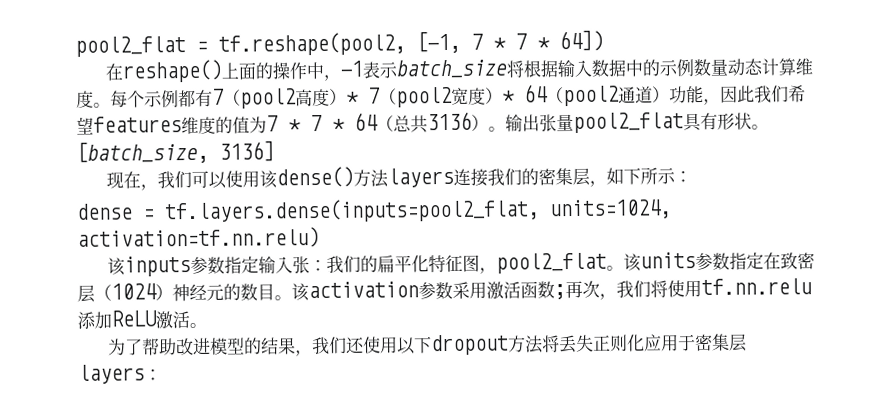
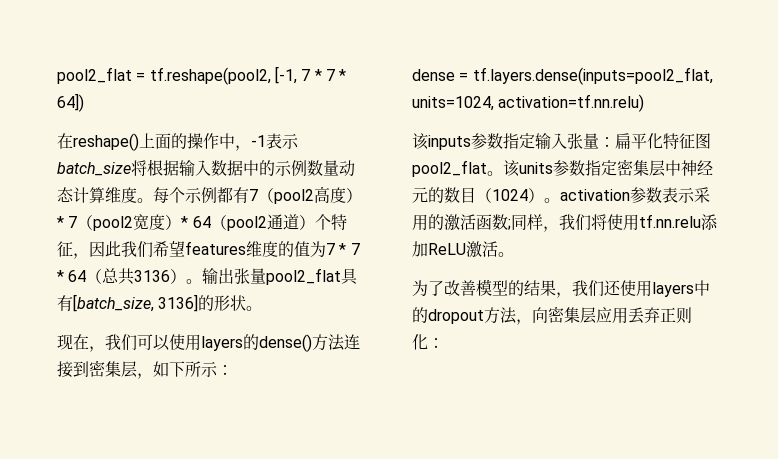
[669,85,704,104] 功能 -> [314,214,347,231] [57,241,73,257] 个特征
(718, 121) none -> [73,294,215,312] [batch_size, 3136]的
[76,140,275,164] [batch_size, 3136] -> (263, 308) none
[259,170,279,189] 该 -> [201,334,259,351] layers的
[387,167,540,188] layers连接我们的 -> [344,334,360,350] [57,361,89,378] 连接到
[309,255,379,273] ：我们的 -> [583,133,615,149] 量：
[479,267,498,274] ， -> (711, 141) none
[763,252,816,270] [77,281,487,303] 在致密层（1024）神经元的数目。该activation参数采用 -> [617,159,713,177] [412,187,710,203] [412,214,444,231] 密集层中神经元的数目（1024）。activation参数表示采用的
[565,280,600,299] 再次 -> [511,214,543,230] 同样
[142,337,212,356] 帮助改进 -> [444,280,476,296] 改善
[397,333,748,356] [78,364,145,384] 以下dropout方法将丢失正则化应用于密集层layers -> [652,280,710,297] [412,306,692,325] [412,334,428,350] layers中的dropout方法，向密集层应用丢弃正则化

